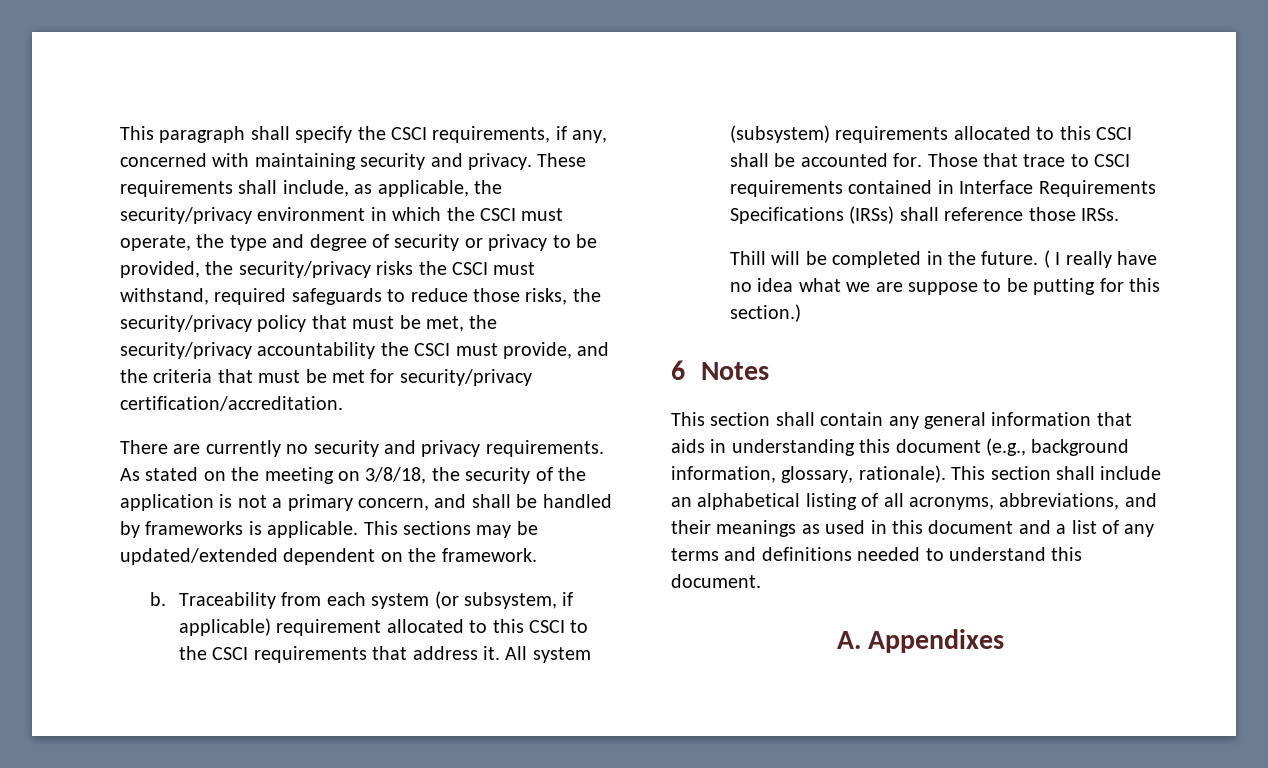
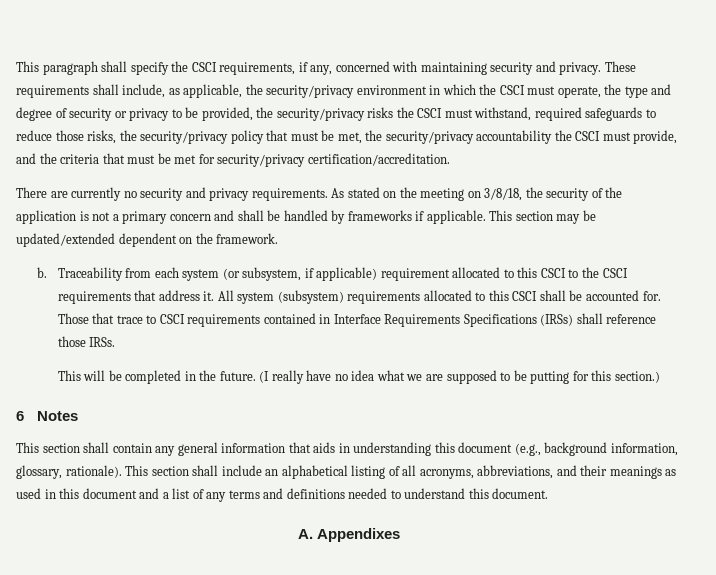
[358,498,429,511] concern, -> [169,214,211,221] concern
[248,521,262,535] is -> [415,211,425,221] if
[403,521,471,535] sections -> [515,211,553,221] section
[730,251,767,265] Thill -> [57,370,81,381] This
[1043,250,1061,268] ( I -> [259,371,270,383] (I
[908,282,979,295] suppose -> [446,370,497,384] supposed

